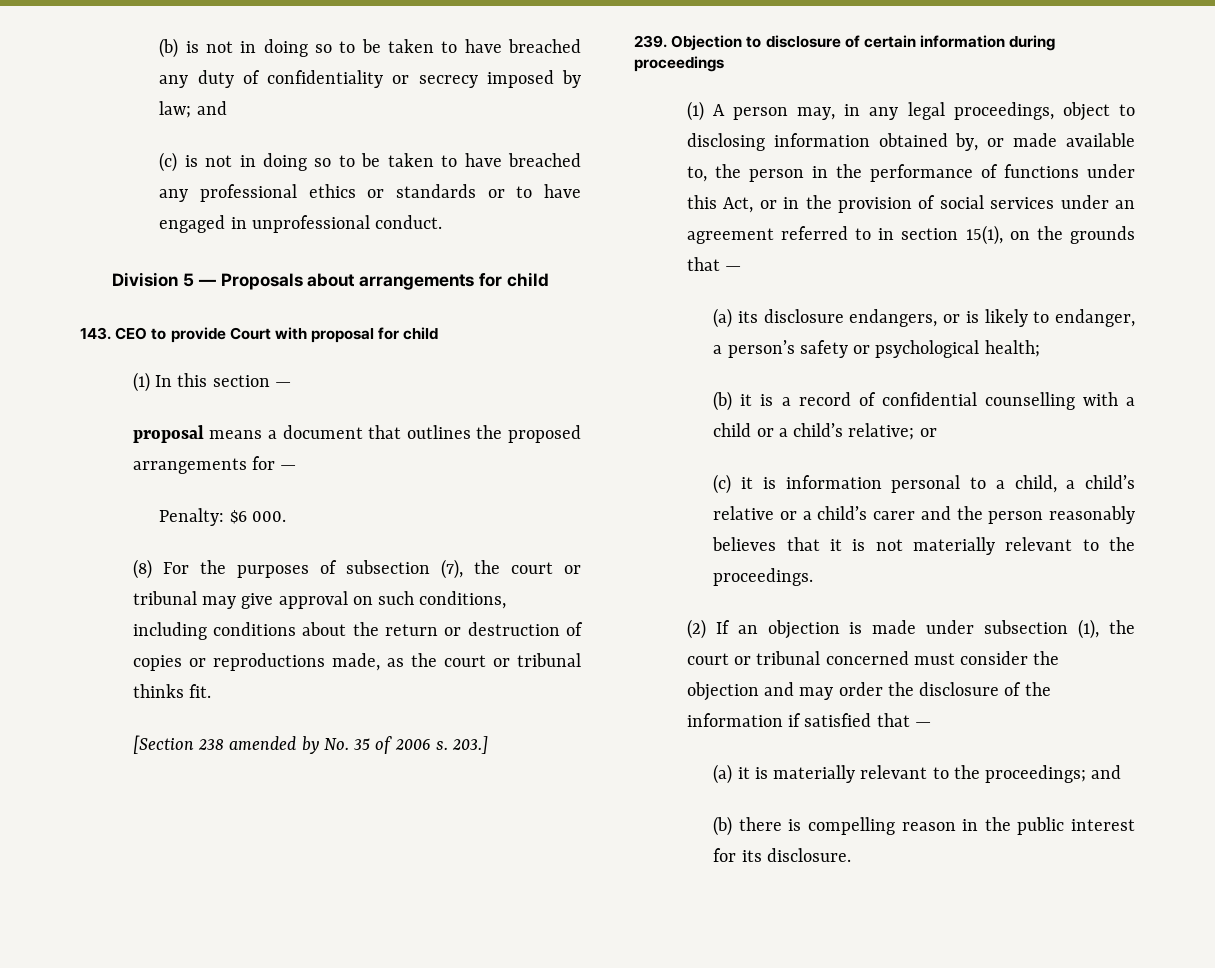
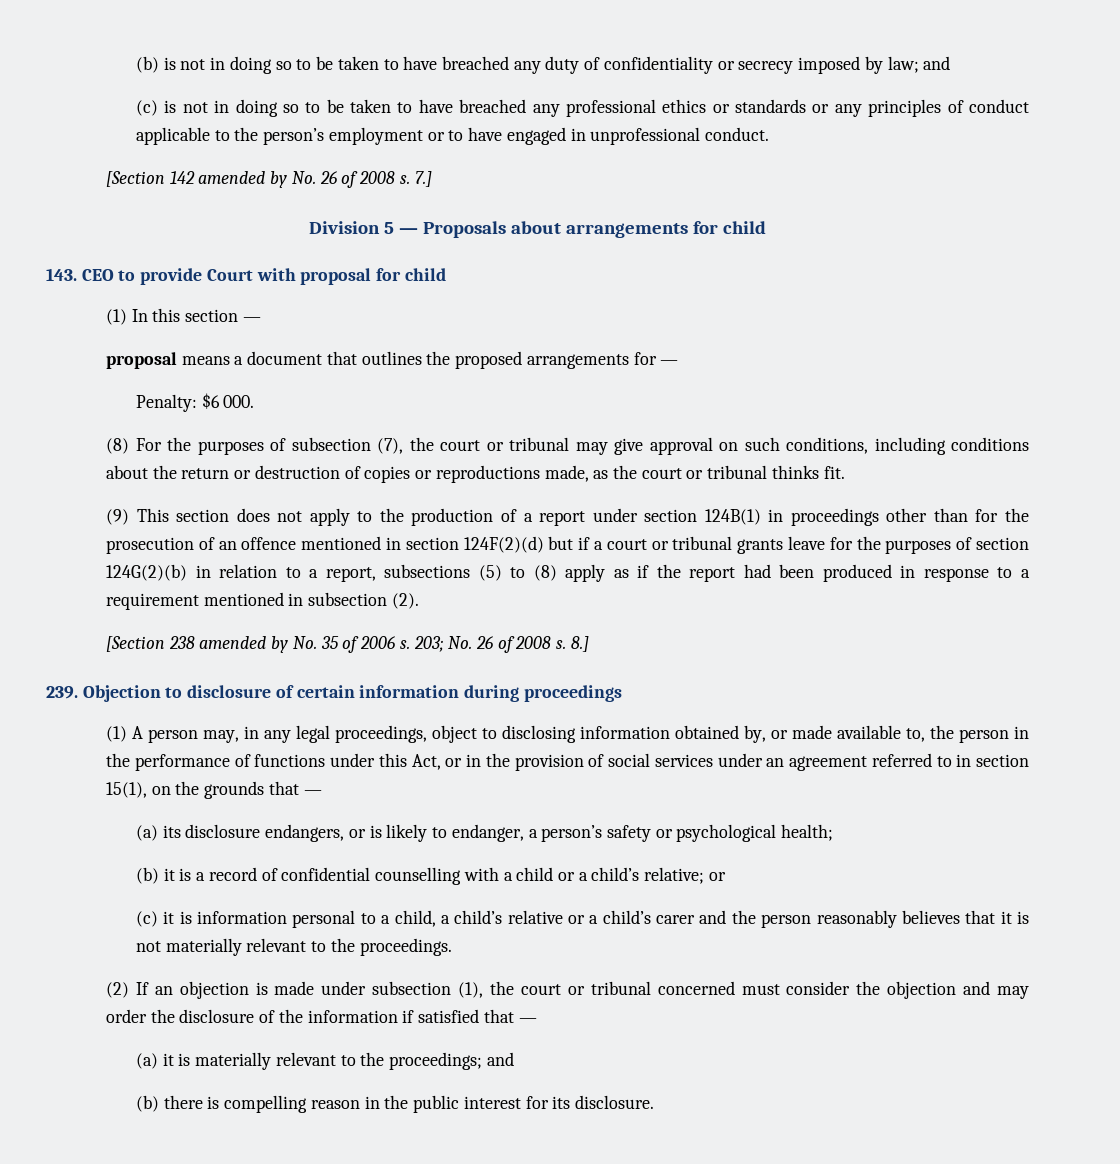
(505, 193) none -> [834,99,1029,117] [136,127,445,145] any principles of conduct applicable to the person’s employment or
(443, 222) none -> [106,171,432,188] // [Section 142 amended by No. 26 of 2008 s. 7.]
(212, 691) none -> [106,508,1029,526] [106,536,1029,554] [106,564,1030,582] [106,592,419,610] // (9) This section does not apply to the production of a report under section 124B(1) in proceedings other than for the prosecution of an offence mentioned in section 124F(2)(d) but if a court or tribunal grants leave for the purposes of section 124G(2)(b) in relation to a report, subsections (5) to (8) apply as if the report had been produced in response to a requirement mentioned in subsection (2).
[452,736,489,754] 203.] -> [413,636,589,653] 203; No. 26 of 2008 s. 8.]

